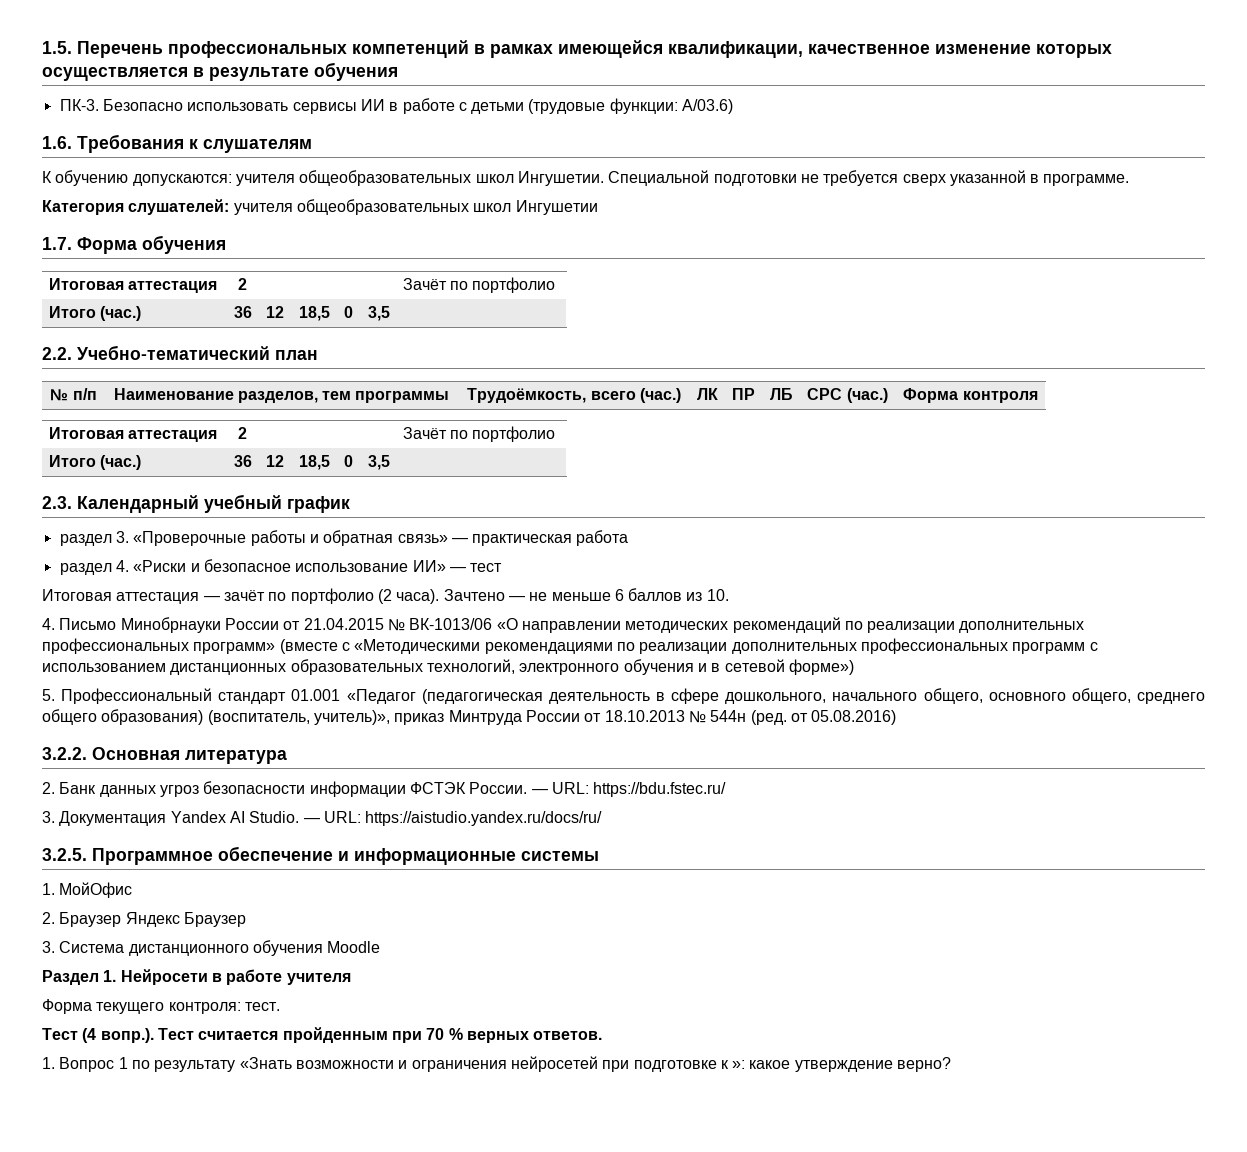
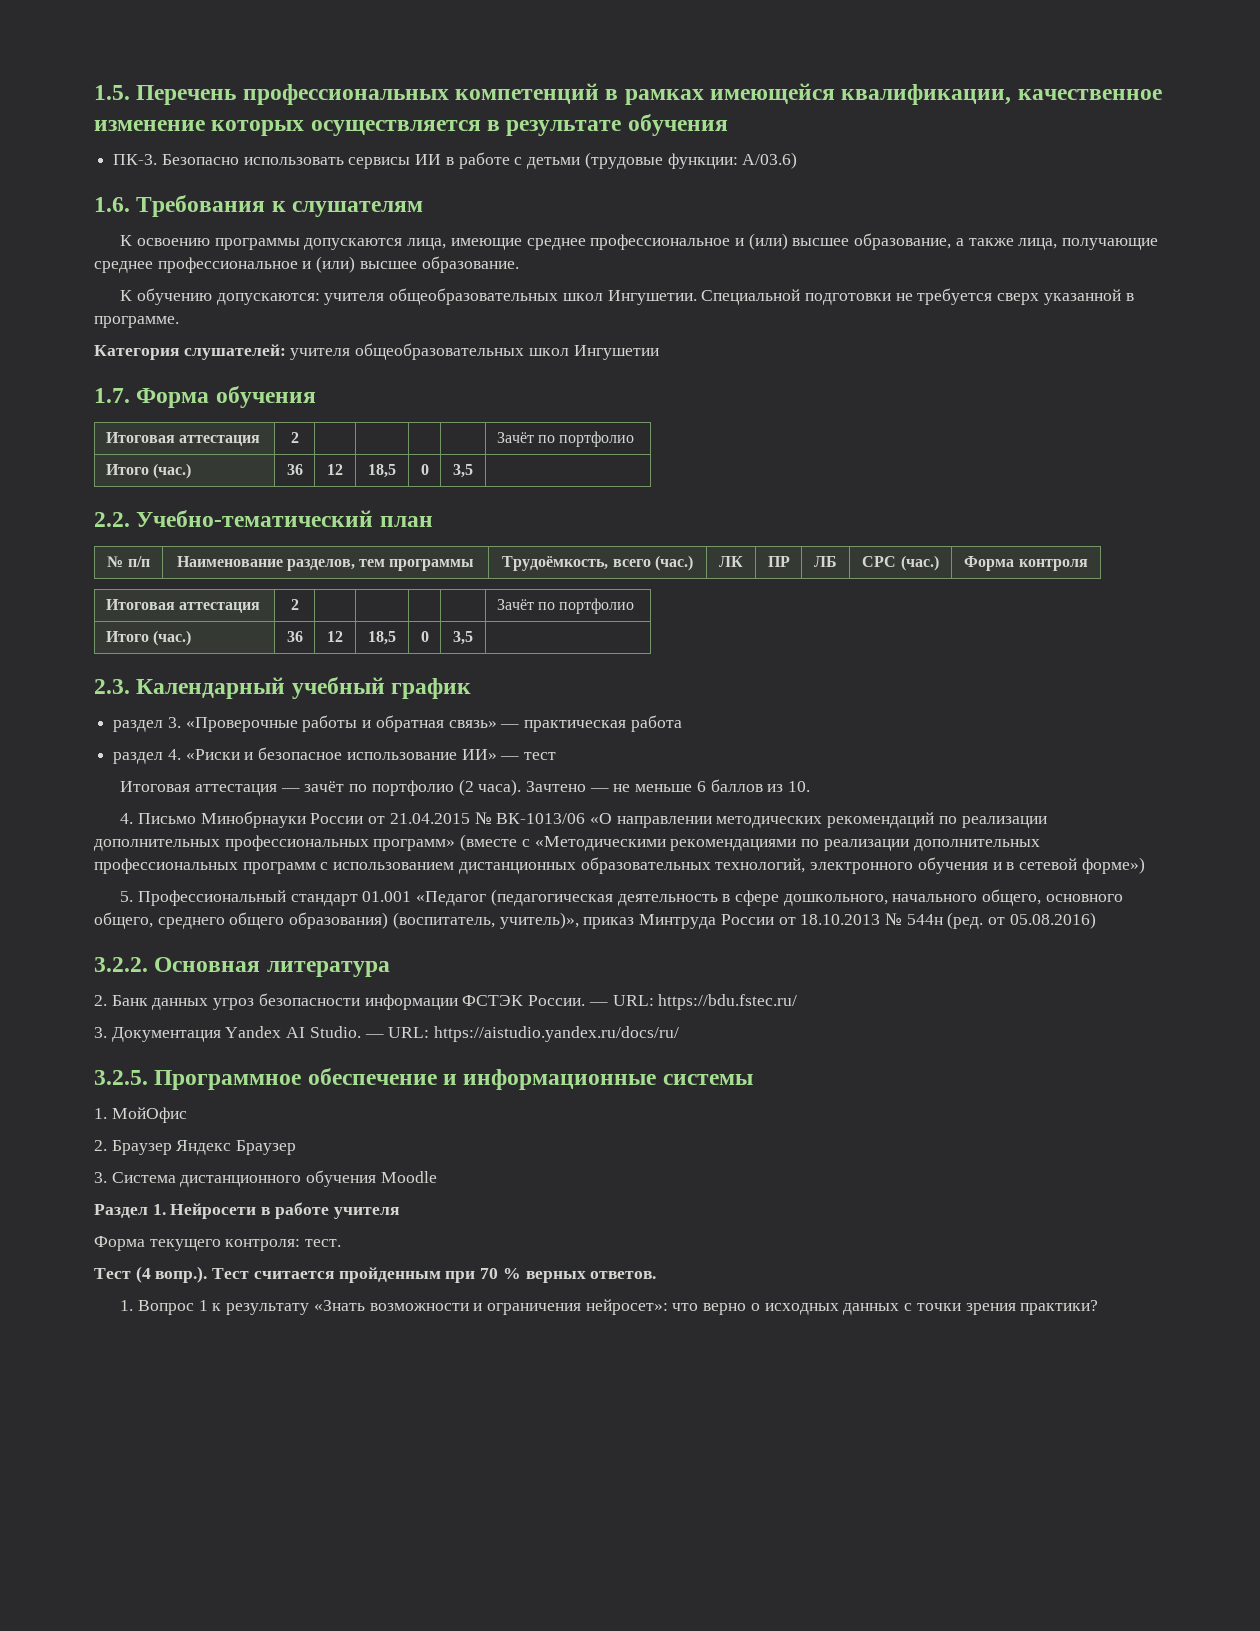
(312, 146) none -> [120,233,1159,250] [94,256,519,273] // К освоению программы допускаются лица, имеющие среднее профессиональное и (или) высшее образование, а также лица, получающие среднее профессиональное и (или) высшее образование.
[131,1060,150,1069] по -> [212,1303,222,1311] к
[510,1056,952,1072] нейросетей при подготовке к »: какое утверждение верно? -> [585,1299,1099,1315] нейросет»: что верно о исходных данных с точки зрения практики?

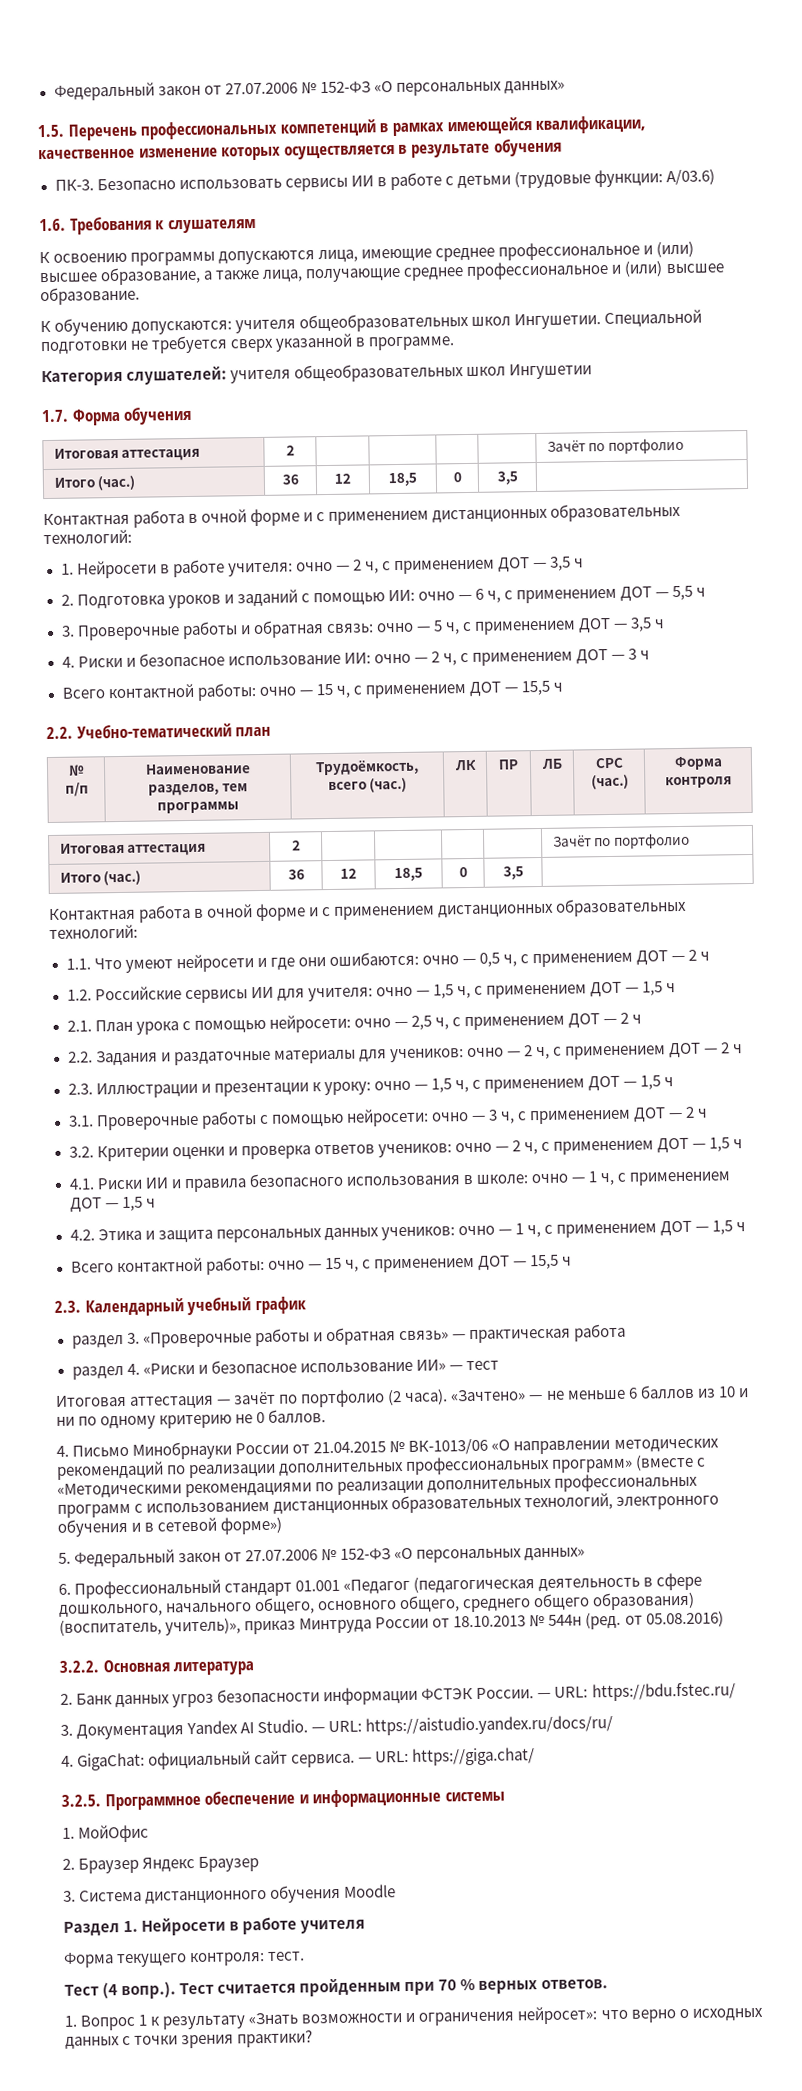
(94, 92) none -> [53,80,565,101] Федеральный закон от 27.07.2006 № 152-ФЗ «О персональных данных» //
(473, 471) none -> [43,502,682,528] [43,529,132,545] [60,556,585,579] [60,585,707,609] [60,617,666,641] [61,648,651,668] [61,680,564,701] // Контактная работа в очной форме и с применением дистанционных образовательных технологий: // 1. Нейросети в работе учителя: очно — 2 ч, с применением ДОТ — 3,5 ч // 2. Подготовка уроков и заданий с помощью ИИ: очно — 6 ч, с применением ДОТ — 5,5 ч // 3. Проверочные работы и обратная связь: очно — 5 ч, с применением ДОТ — 3,5 ч // 4. Риски и безопасное использование ИИ: очно — 2 ч, с применением ДОТ — 3 ч // Всего контактной работы: очно — 15 ч, с применением ДОТ — 15,5 ч
(473, 638) none -> [49,897,688,923] [49,924,138,940] [65,949,711,973] [66,981,677,1004] [66,1012,643,1035] [67,1042,744,1066] [67,1075,675,1099] [67,1106,709,1131] [68,1137,744,1162] [68,1171,732,1193] [69,1196,156,1213] [69,1220,747,1243] [70,1254,573,1275] // Контактная работа в очной форме и с применением дистанционных образовательных технологий: // 1.1. Что умеют нейросети и где они ошибаются: очно — 0,5 ч, с применением ДОТ — 2 ч // 1.2. Российские сервисы ИИ для учителя: очно — 1,5 ч, с применением ДОТ — 1,5 ч // 2.1. План урока с помощью нейросети: очно — 2,5 ч, с применением ДОТ — 2 ч // 2.2. Задания и раздаточные материалы для учеников: очно — 2 ч, с применением ДОТ — 2 ч // 2.3. Иллюстрации и презентации к уроку: очно — 1,5 ч, с применением ДОТ — 1,5 ч // 3.1. Проверочные работы с помощью нейросети: очно — 3 ч, с применением ДОТ — 2 ч // 3.2. Критерии оценки и проверка ответов учеников: очно — 2 ч, с применением ДОТ — 1,5 ч // 4.1. Риски ИИ и правила безопасного использования в школе: очно — 1 ч, с применением ДОТ — 1,5 ч // 4.2. Этика и защита персональных данных учеников: очно — 1 ч, с применением ДОТ — 1,5 ч // Всего контактной работы: очно — 15 ч, с применением ДОТ — 15,5 ч
[526,781,587,792] Зачтено -> [450,1389,527,1402] «Зачтено»
[788,781,811,792] 10. -> [717,1386,749,1398] [56,1409,327,1430] 10 и ни по одному критерию не 0 баллов.
(134, 896) none -> [74,1547,586,1568] [58,1583,71,1595] Федеральный закон от 27.07.2006 № 152-ФЗ «О персональных данных» // 6.
(680, 1034) none -> [61,1747,536,1771] // 4. GigaChat: официальный сайт сервиса. — URL: https://giga.chat/

